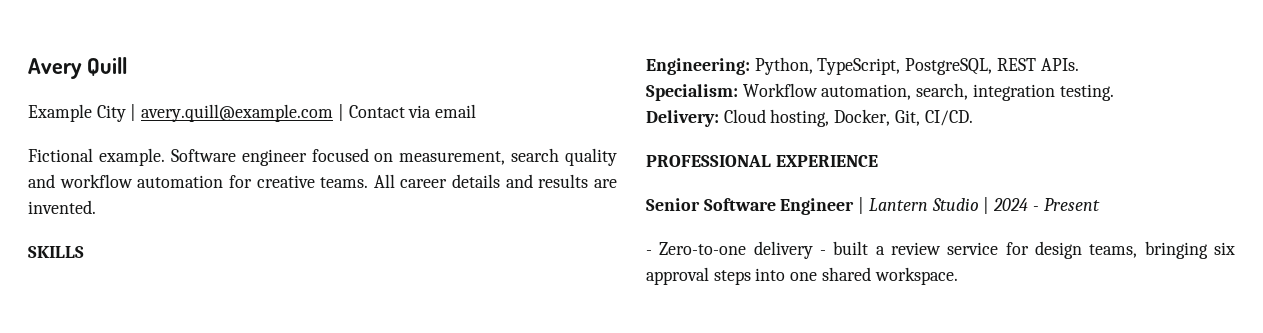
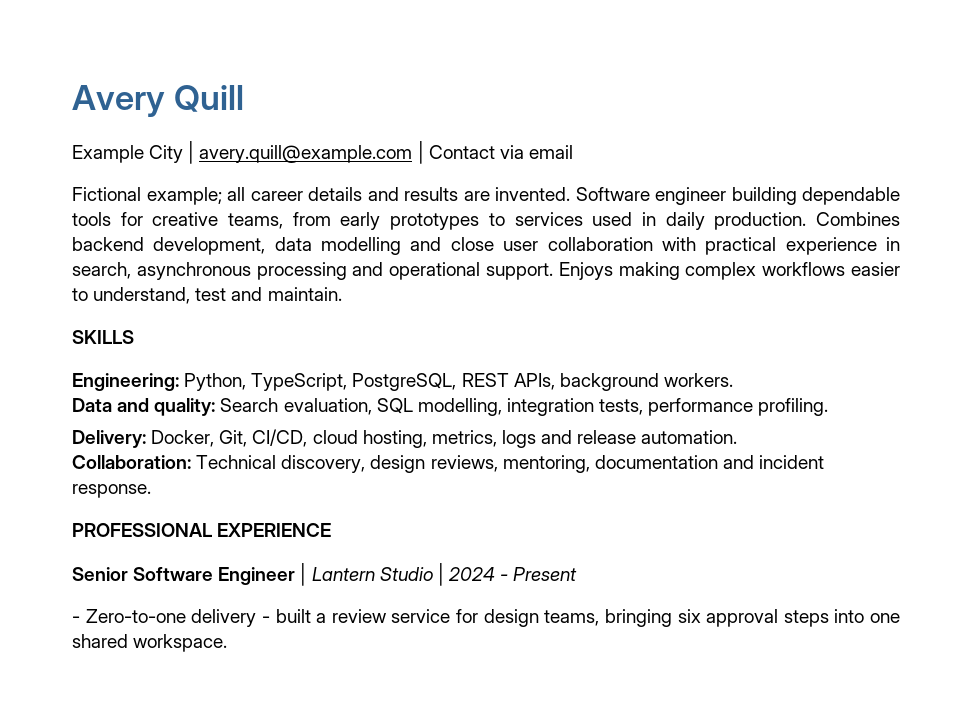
[98,148,617,166] [28,174,395,188] example. Software engineer focused on measurement, search quality and workflow automation for creative teams. All -> [146,187,245,205] example; all
(96, 207) none -> [575,187,900,205] [72,212,901,230] [72,237,901,255] [72,262,900,280] [72,287,342,304] Software engineer building dependable tools for creative teams, from early prototypes to services used in daily production. Combines backend development, data modelling and close user collaboration with practical experience in search, asynchronous processing and operational support. Enjoys making complex workflows easier to understand, test and maintain.
[1040,58,1079,71] [646,83,1114,101] [646,109,973,127] APIs. // Specialism: Workflow automation, search, integration testing. // Delivery: Cloud hosting, Docker, Git, CI/CD. -> [513,373,733,391] [72,398,829,416] [72,429,738,448] [72,455,825,473] [72,484,151,498] APIs, background workers. // Data and quality: Search evaluation, SQL modelling, integration tests, performance profiling. // Delivery: Docker, Git, CI/CD, cloud hosting, metrics, logs and release automation. // Collaboration: Technical discovery, design reviews, mentoring, documentation and incident response.

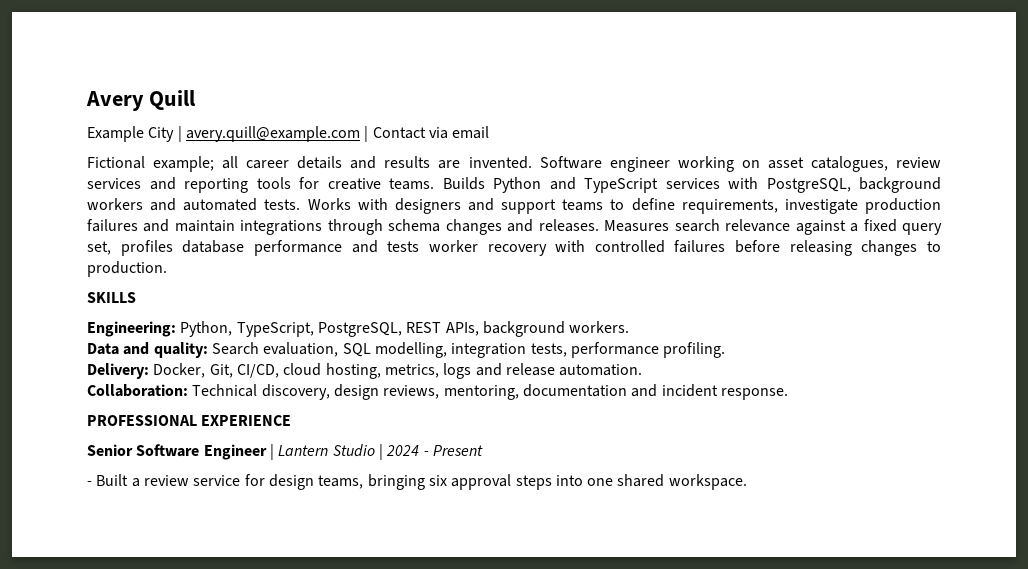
[731,187,900,205] [72,212,901,230] [72,237,901,255] [72,262,900,280] [72,287,342,304] building dependable tools for creative teams, from early prototypes to services used in daily production. Combines backend development, data modelling and close user collaboration with practical experience in search, asynchronous processing and operational support. Enjoys making complex workflows easier to understand, test and maintain. -> [677,156,942,172] [87,177,941,193] [87,198,941,214] [87,219,943,235] [87,240,941,256] [87,261,167,277] working on asset catalogues, review services and reporting tools for creative teams. Builds Python and TypeScript services with PostgreSQL, background workers and automated tests. Works with designers and support teams to define requirements, investigate production failures and maintain integrations through schema changes and releases. Measures search relevance against a fixed query set, profiles database performance and tests worker recovery with controlled failures before releasing changes to production.
[85,609,311,627] Zero-to-one delivery - built -> [96,474,129,486] Built

